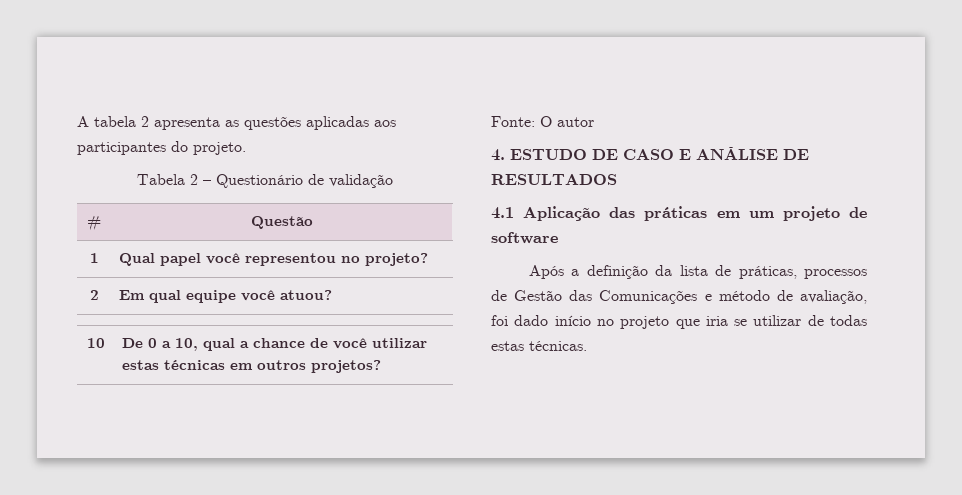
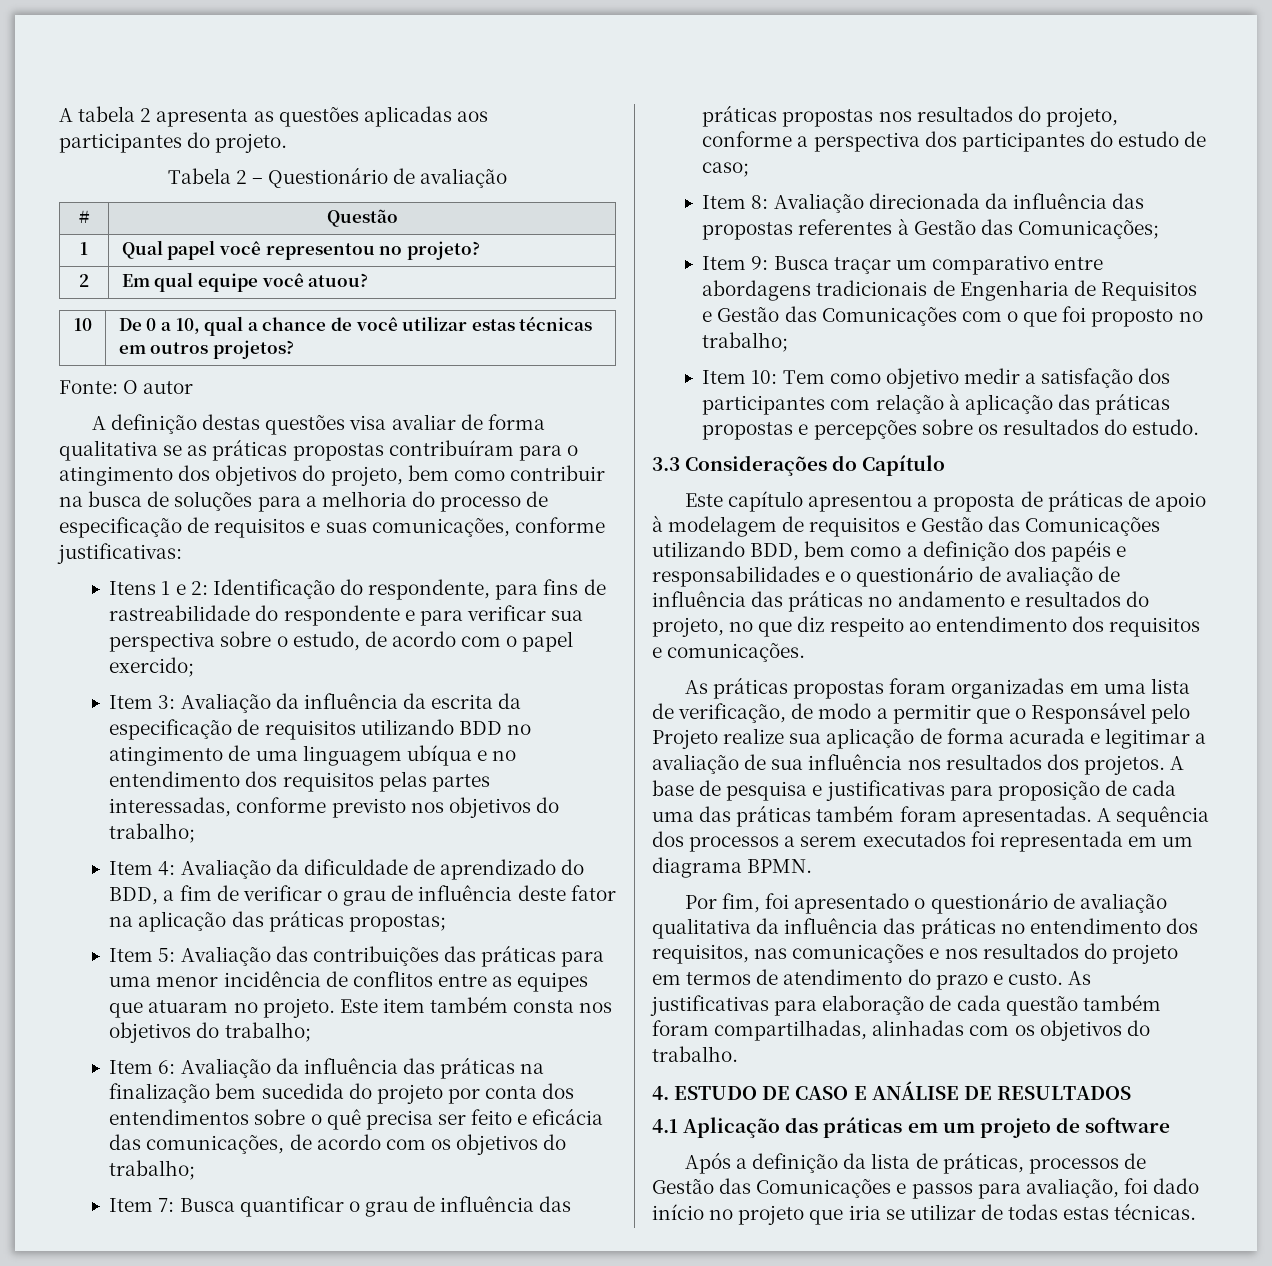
[329,174,393,188] validação -> [420,168,508,188] avaliação
(594, 122) none -> [91,414,545,435] [59,439,578,461] [59,465,605,486] [59,491,549,512] [59,517,605,538] [57,543,182,564] [109,579,606,600] [109,605,584,626] [109,631,574,652] [109,657,195,677] [109,693,522,713] [109,719,531,740] [109,745,517,766] [109,771,490,792] [109,797,559,818] [109,823,196,843] [109,859,585,880] [109,885,616,906] [109,910,446,932] [109,945,605,967] [109,971,589,992] [109,996,613,1018] [109,1022,311,1043] [109,1057,545,1079] [109,1083,575,1104] [109,1108,604,1130] [109,1134,567,1155] [109,1160,196,1180] [109,1196,572,1217] [702,105,1118,127] [702,131,1207,152] [702,162,750,177] [702,193,1145,213] [702,218,1159,240] [702,255,1104,275] [702,280,1197,301] [702,306,1203,327] [702,332,789,352] [702,368,1171,389] [702,393,1171,415] [702,419,1200,440] [652,455,946,476] [684,490,1206,512] [652,515,1160,537] [652,540,1127,562] [652,565,1120,587] [652,590,1149,612] [652,616,1201,637] [652,643,806,662] [684,677,1190,699] [652,702,1191,724] [652,728,1207,749] [652,754,1185,775] [652,780,1177,801] [652,805,1209,827] [652,831,1194,852] [652,857,813,878] [684,892,1167,914] [652,917,1198,939] [652,943,1178,964] [652,969,1092,990] [650,994,1161,1016] [652,1020,1150,1041] [652,1046,738,1062] // A definição destas questões visa avaliar de forma qualitativa se as práticas propostas contribuíram para o atingimento dos objetivos do projeto, bem como contribuir na busca de soluções para a melhoria do processo de especificação de requisitos e suas comunicações, conforme justificativas: // Itens 1 e 2: Identificação do respondente, para fins de rastreabilidade do respondente e para verificar sua perspectiva sobre o estudo, de acordo com o papel exercido; // Item 3: Avaliação da influência da escrita da especificação de requisitos utilizando BDD no atingimento de uma linguagem ubíqua e no entendimento dos requisitos pelas partes interessadas, conforme previsto nos objetivos do trabalho; // Item 4: Avaliação da dificuldade de aprendizado do BDD, a fim de verificar o grau de influência deste fator na aplicação das práticas propostas; // Item 5: Avaliação das contribuições das práticas para uma menor incidência de conflitos entre as equipes que atuaram no projeto. Este item também consta nos objetivos do trabalho; // Item 6: Avaliação da influência das práticas na finalização bem sucedida do projeto por conta dos entendimentos sobre o quê precisa ser feito e eficácia das comunicações, de acordo com os objetivos do trabalho; // Item 7: Busca quantificar o grau de influência das práticas propostas nos resultados do projeto, conforme a perspectiva dos participantes do estudo de caso; // Item 8: Avaliação direcionada da influência das propostas referentes à Gestão das Comunicações; // Item 9: Busca traçar um comparativo entre abordagens tradicionais de Engenharia de Requisitos e Gestão das Comunicações com o que foi proposto no trabalho; // Item 10: Tem como objetivo medir a satisfação dos participantes com relação à aplicação das práticas propostas e percepções sobre os resultados do estudo. // 3.3 Considerações do Capítulo // Este capítulo apresentou a proposta de práticas de apoio à modelagem de requisitos e Gestão das Comunicações utilizando BDD, bem como a definição dos papéis e responsabilidades e o questionário de avaliação de influência das práticas no andamento e resultados do projeto, no que diz respeito ao entendimento dos requisitos e comunicações. // As práticas propostas foram organizadas em uma lista de verificação, de modo a permitir que o Responsável pelo Projeto realize sua aplicação de forma acurada e legitimar a avaliação de sua influência nos resultados dos projetos. A base de pesquisa e justificativas para proposição de cada uma das práticas também foram apresentadas. A sequência dos processos a serem executados foi representada em um diagrama BPMN. // Por fim, foi apresentado o questionário de avaliação qualitativa da influência das práticas no entendimento dos requisitos, nas comunicações e nos resultados do projeto em termos de atendimento do prazo e custo. As justificativas para elaboração de cada questão também foram compartilhadas, alinhadas com os objetivos do trabalho.
[718,290,793,301] método de -> [911,1183,1021,1199] passos para

